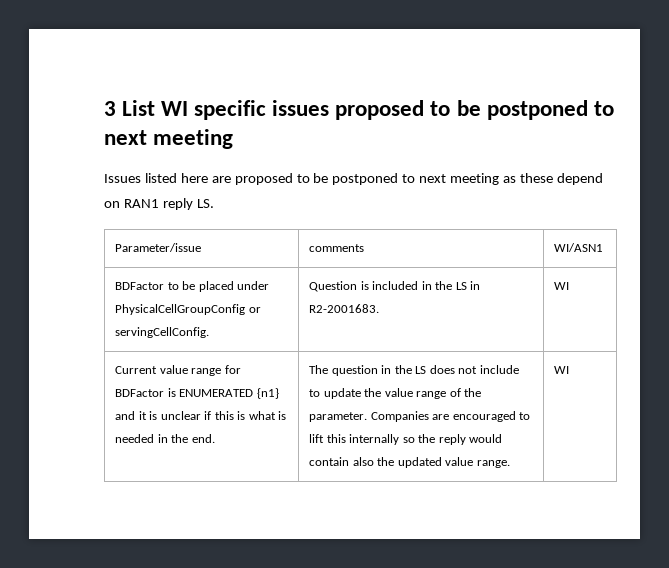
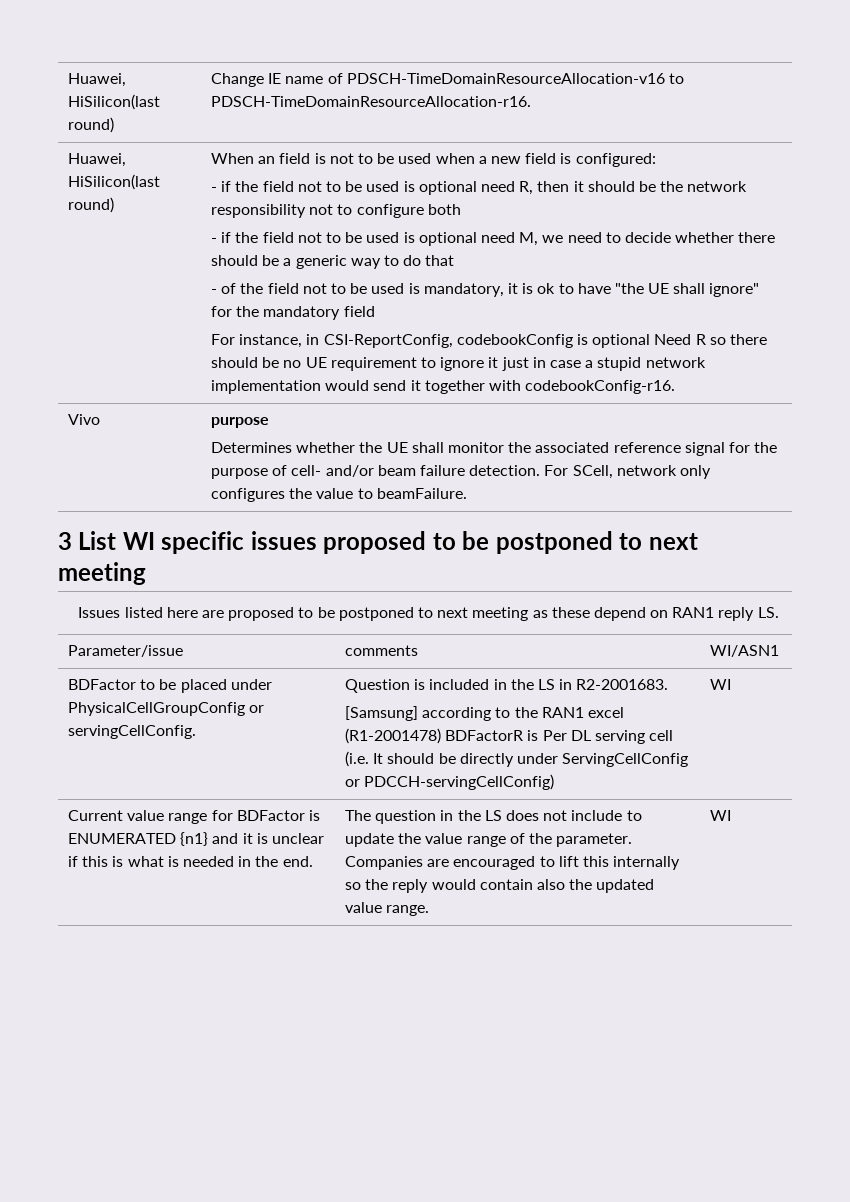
(104, 108) none -> [68,73,127,87] [68,94,161,110] [68,117,115,133] [211,73,685,87] [211,96,532,107] [68,153,127,167] [68,174,161,190] [68,197,115,213] [211,153,656,167] [211,181,748,195] [211,204,461,218] [211,232,776,246] [211,255,455,269] [211,283,760,297] [211,306,375,320] [211,334,767,348] [211,357,706,371] [211,380,676,394] [68,414,101,425] [211,417,270,428] [211,442,778,456] [211,465,711,479] [211,488,467,502] Huawei, HiSilicon(last round) | Change IE name of PDSCH-TimeDomainResourceAllocation-v16 to PDSCH-TimeDomainResourceAllocation-r16. // Huawei, HiSilicon(last round) | When an field is not to be used when a new field is configured: // - if the field not to be used is optional need R, then it should be the network responsibility not to configure both // - if the field not to be used is optional need M, we need to decide whether there should be a generic way to do that // - of the field not to be used is mandatory, it is ok to have "the UE shall ignore" for the mandatory field // For instance, in CSI-ReportConfig, codebookConfig is optional Need R so there should be no UE requirement to ignore it just in case a stupid network implementation would send it together with codebookConfig-r16. // Vivo | purpose // Determines whether the UE shall monitor the associated reference signal for the purpose of cell- and/or beam failure detection. For SCell, network only configures the value to beamFailure. //
(380, 308) none -> [345,706,625,721] [345,728,674,744] [345,751,689,767] [345,774,555,790] // [Samsung] according to the RAN1 excel (R1-2001478) BDFactorR is Per DL serving cell (i.e. It should be directly under ServingCellConfig or PDCCH-servingCellConfig)

